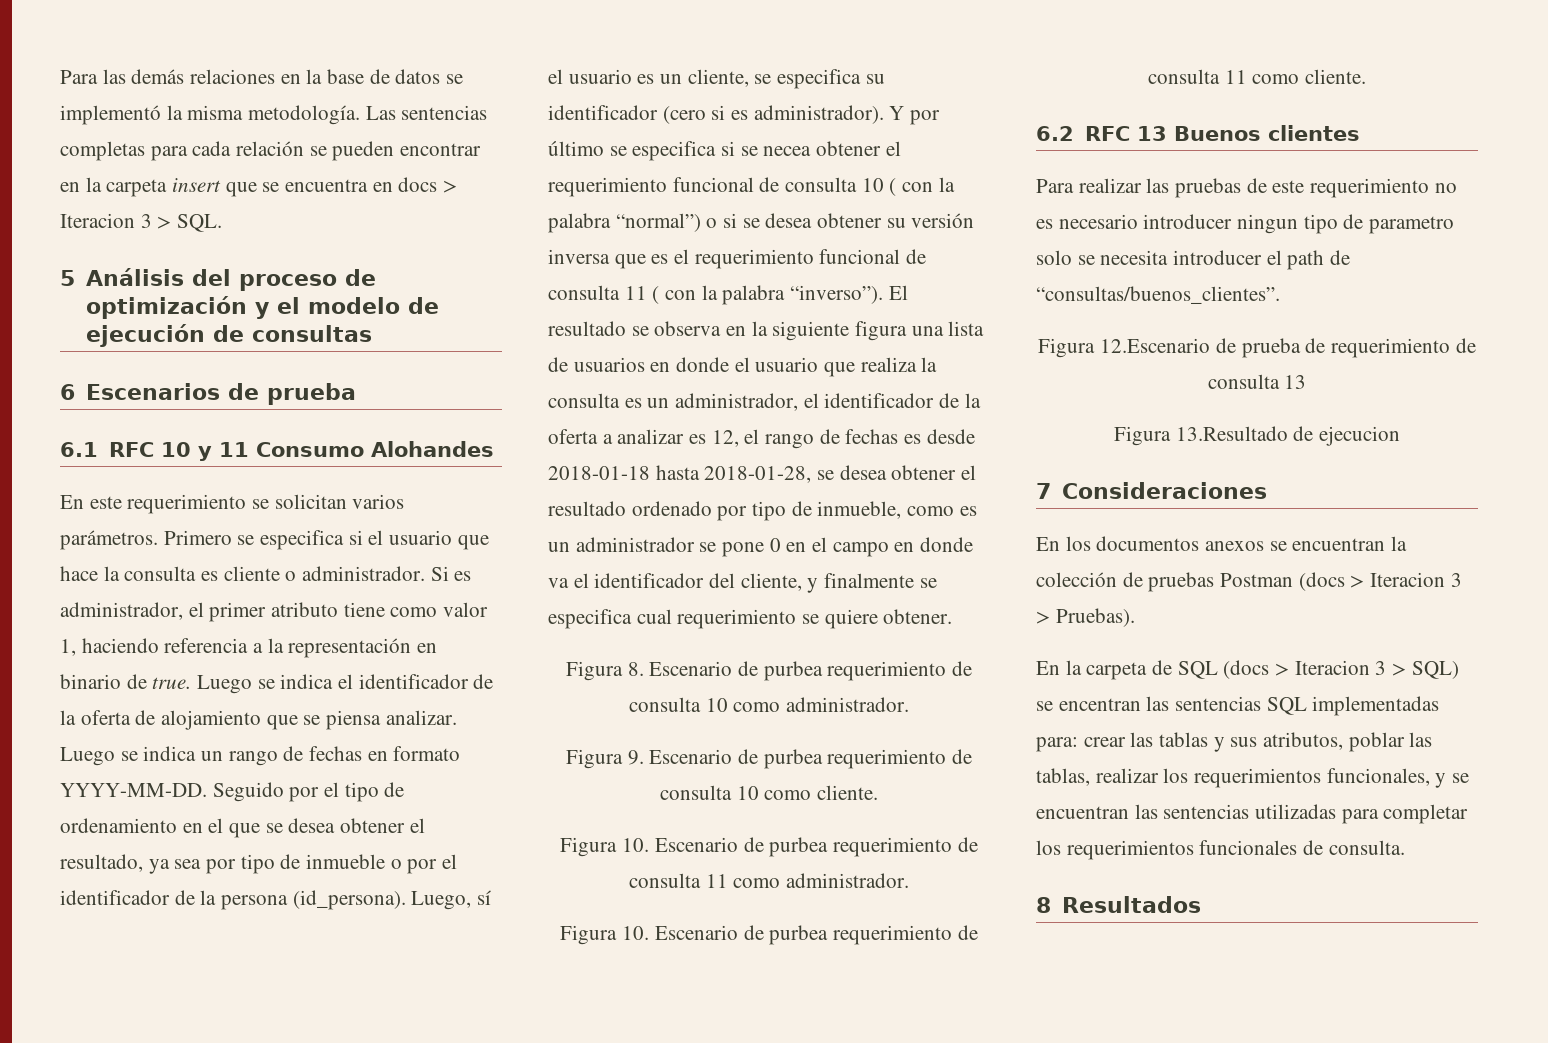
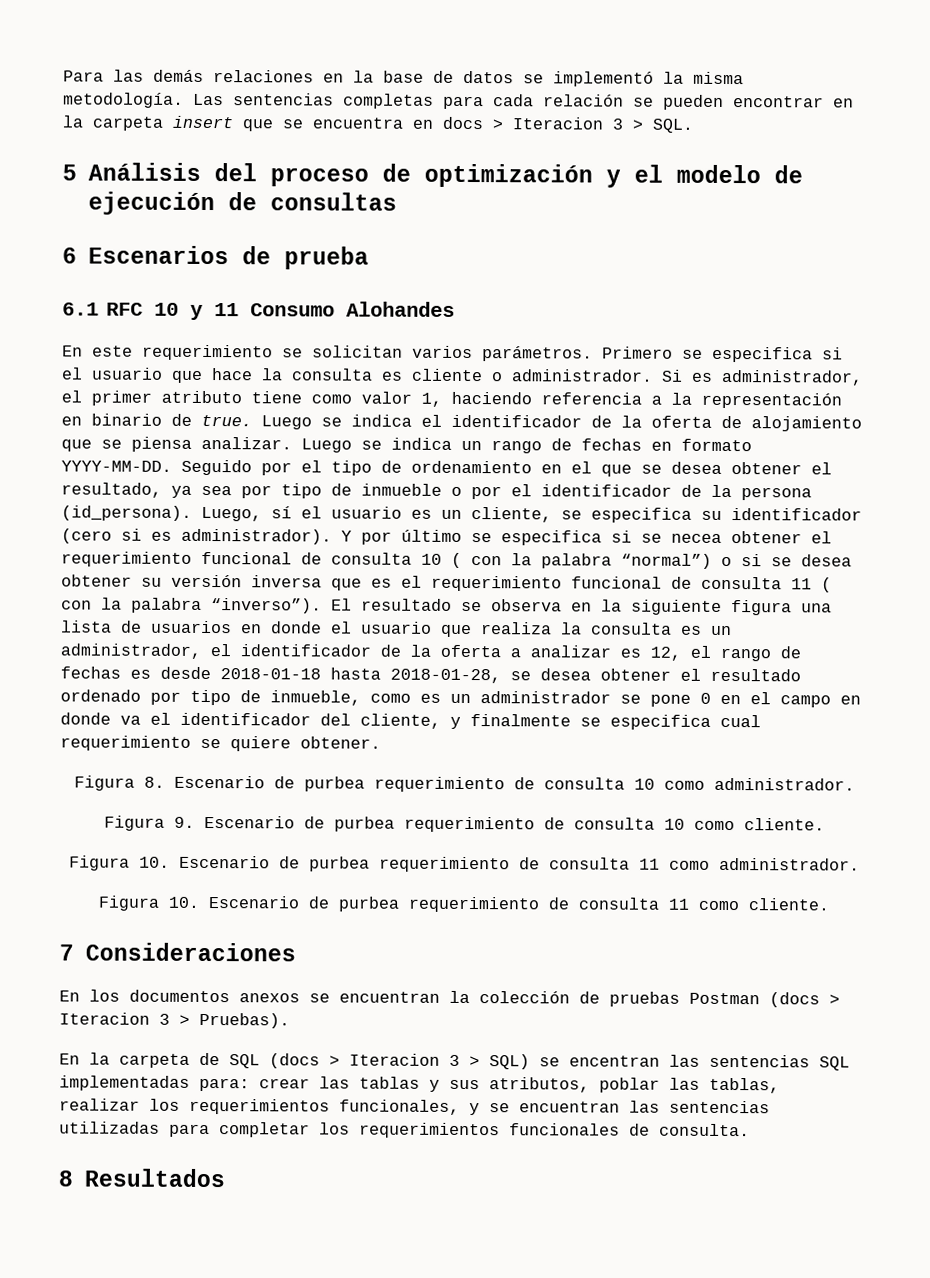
[1036,125,1360,141] [1036,178,1457,198] [1036,214,1455,234] [1036,250,1351,270] [1036,286,1280,304] [1038,338,1476,358] [1207,374,1307,389] [1113,426,1401,446] // 6.2 RFC 13 Buenos clientes // Para realizar las pruebas de este requerimiento no es necesario introducer ningun tipo de parametro solo se necesita introducer el path de “consultas/buenos_clientes”. // Figura 12.Escenario de prueba de requerimiento de consulta 13 // Figura 13.Resultado de ejecucion -> (830, 904) none

